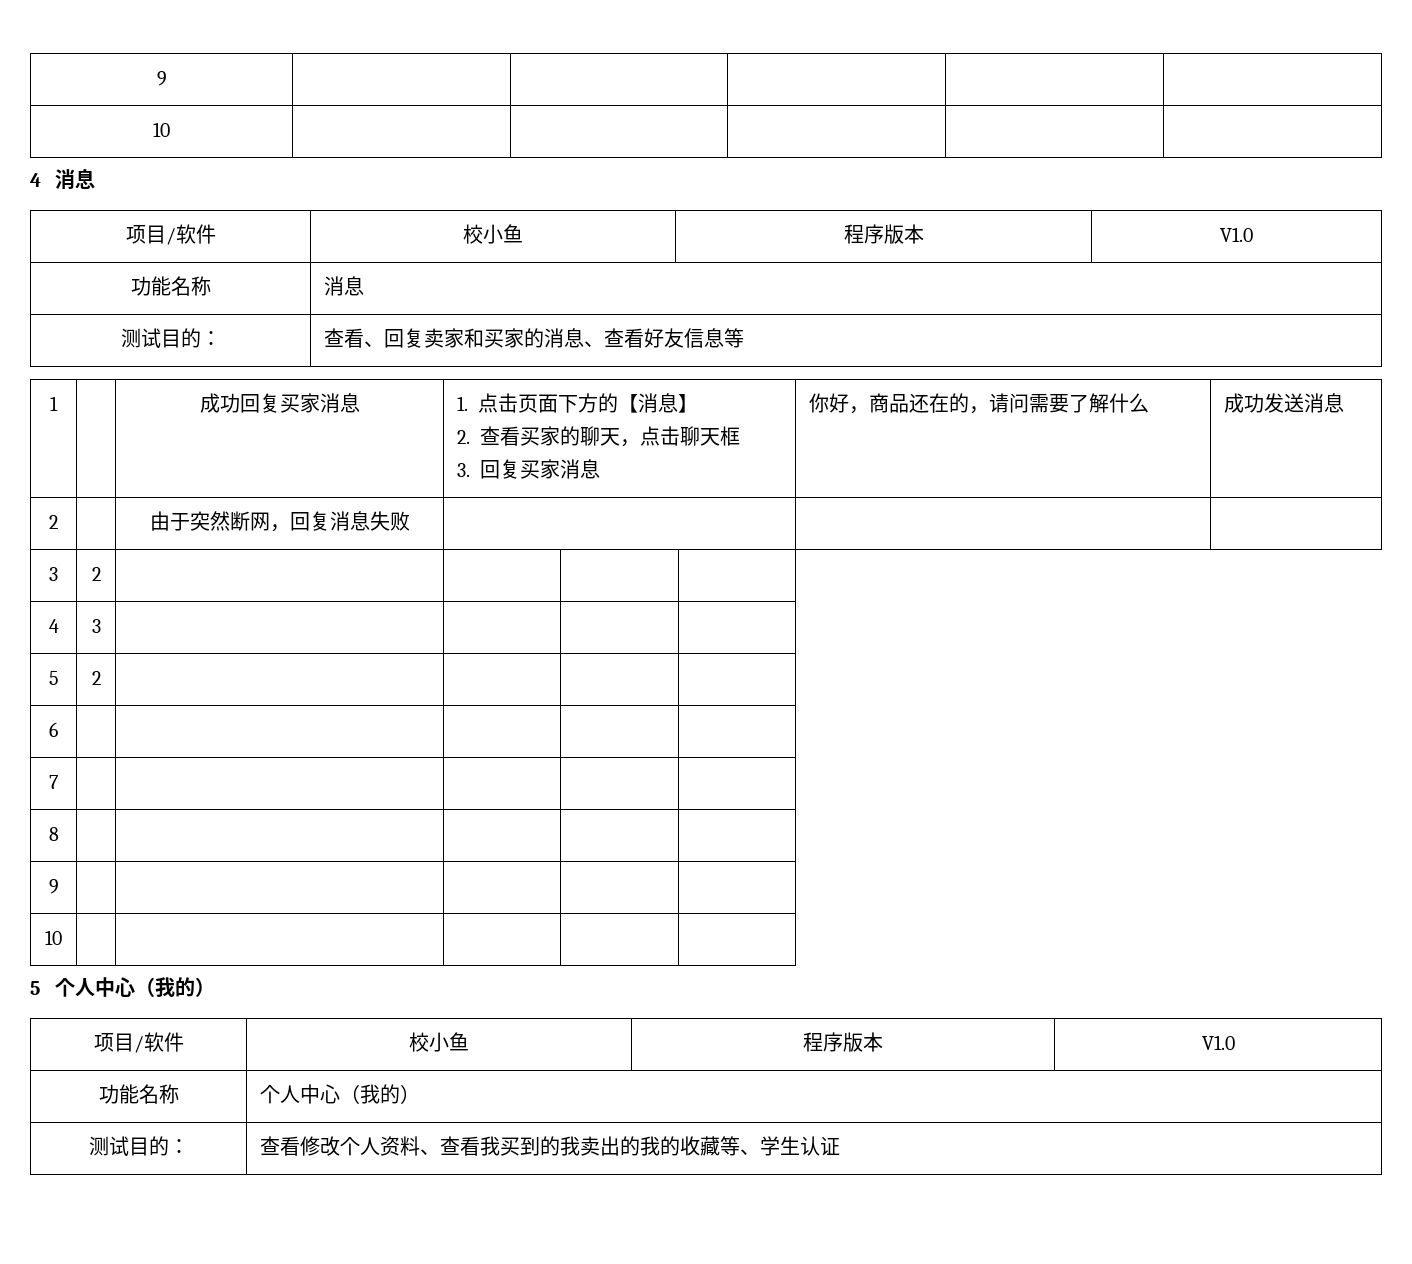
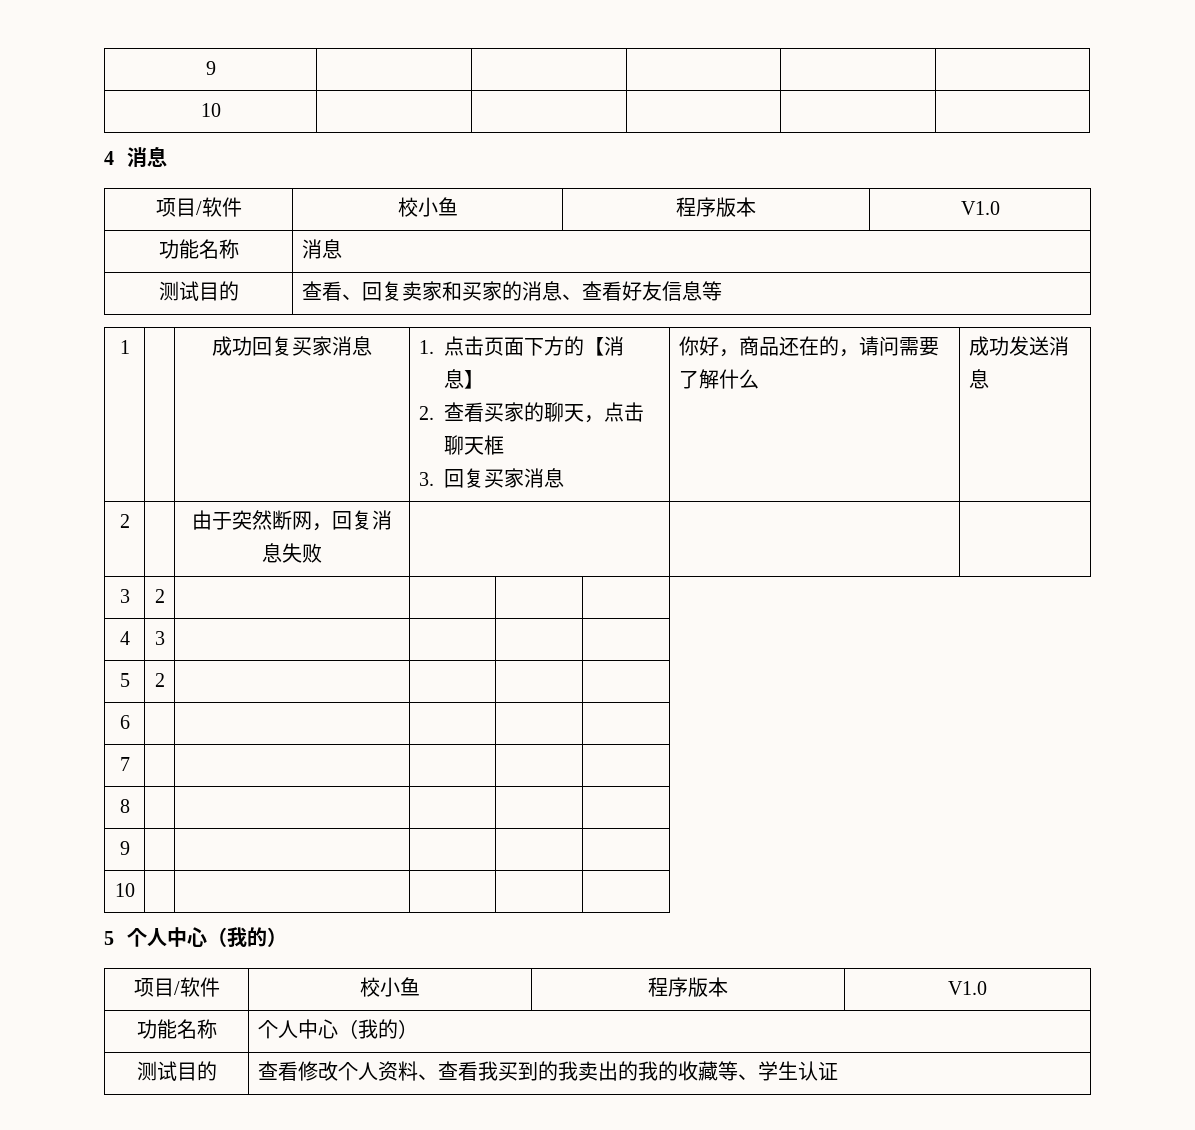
[200,331,221,346] ： -> (239, 291) none
[168,1139,189,1154] ： -> (217, 1071) none

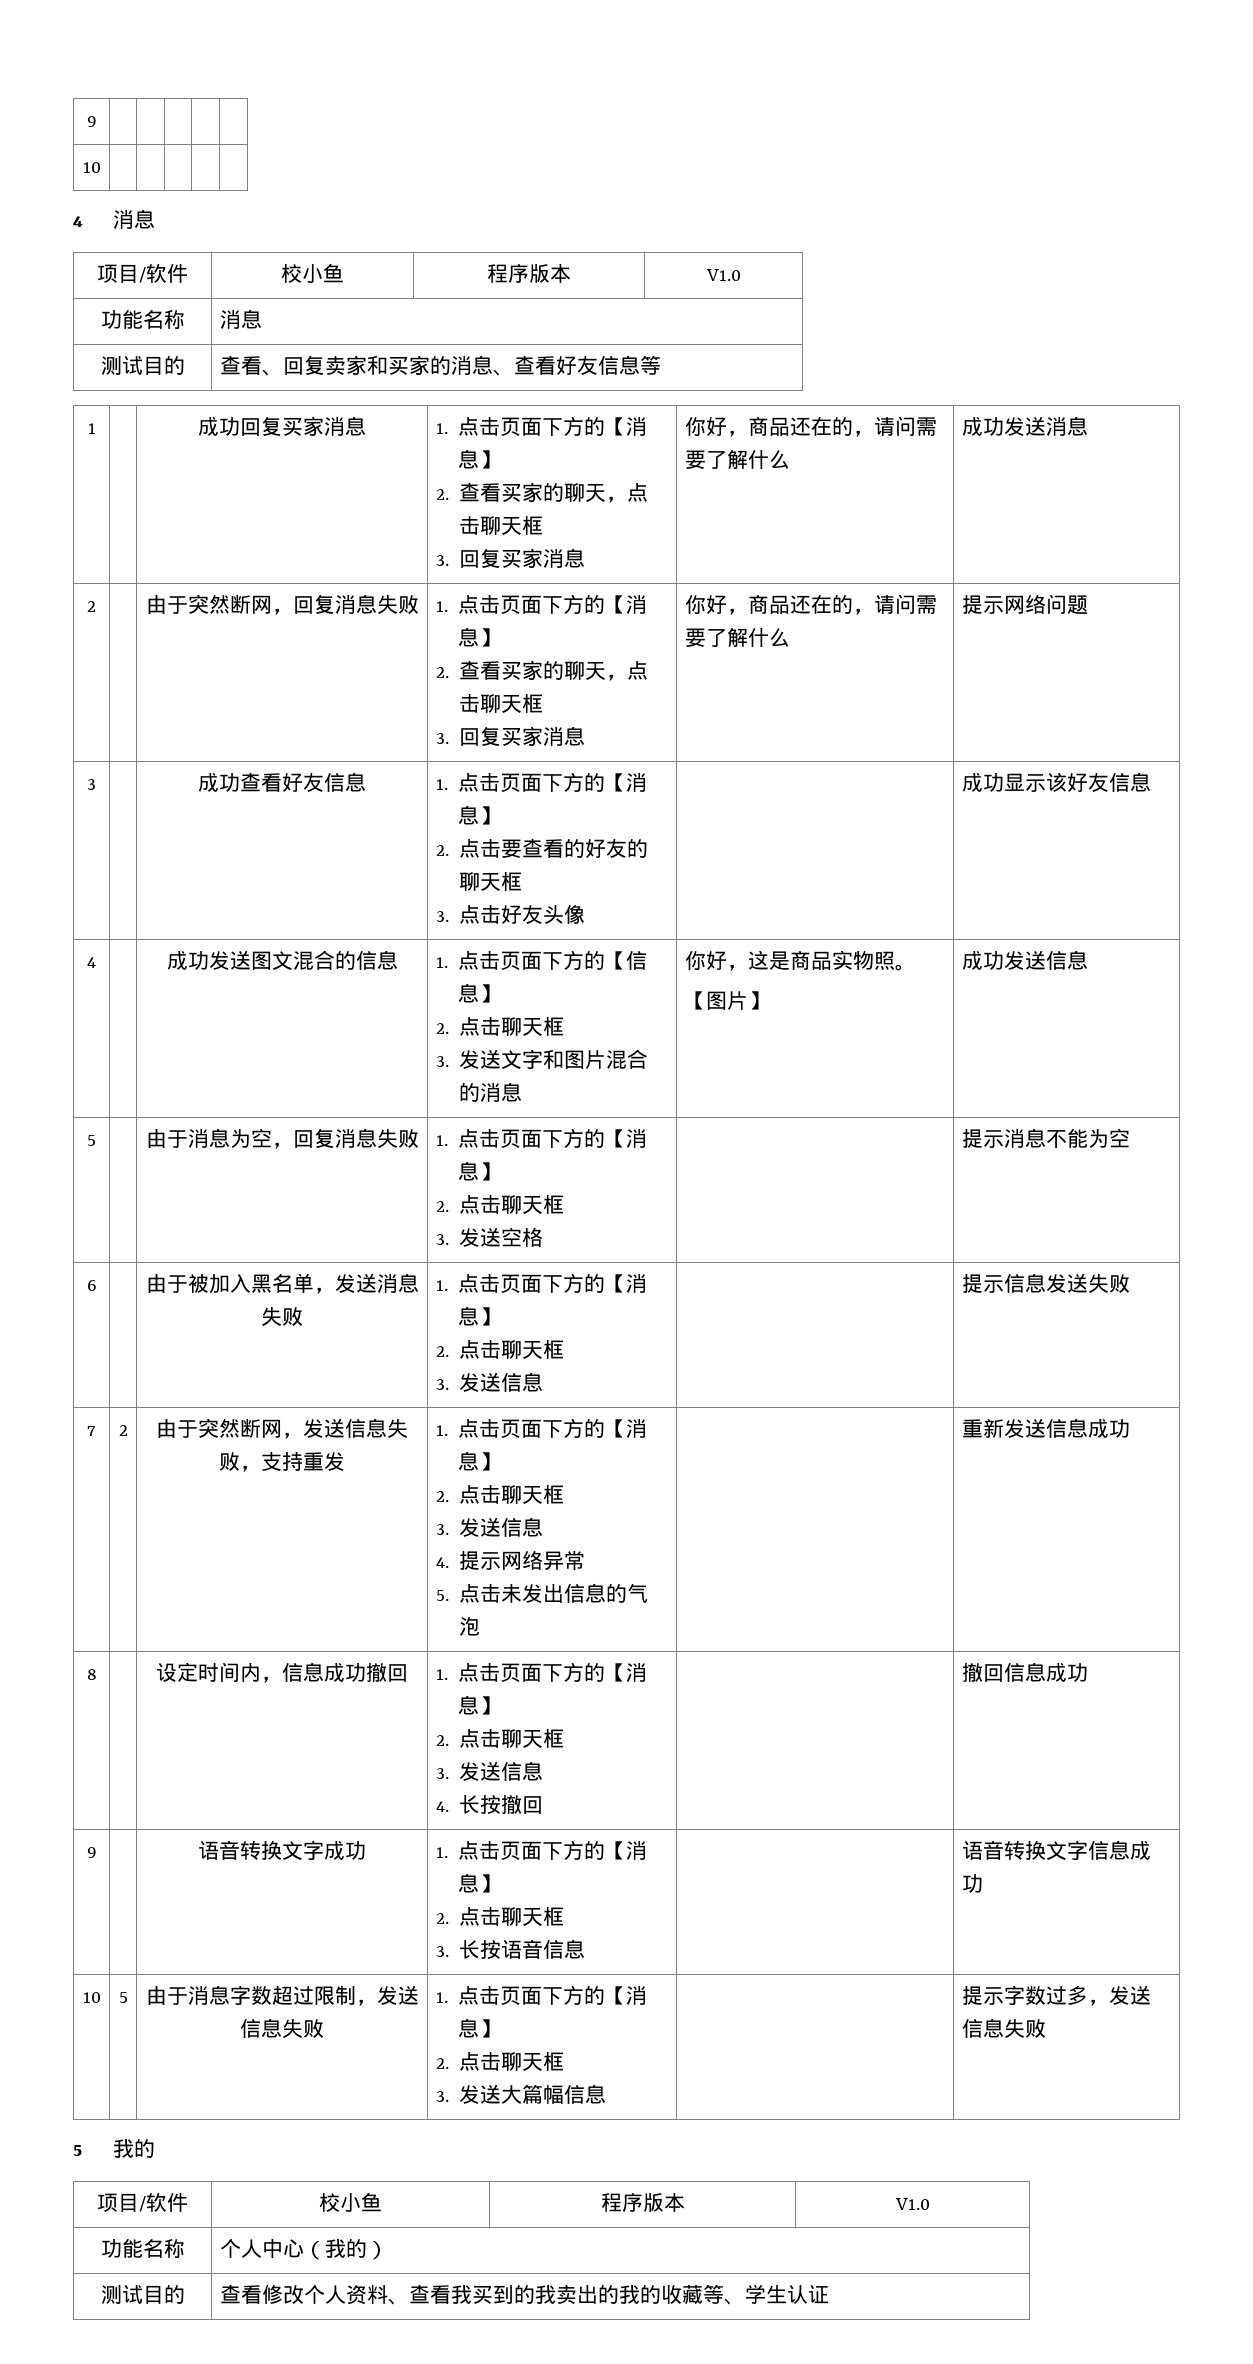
[119,589,130,603] [154,589,165,603] [119,631,130,645] [154,631,165,645] [119,673,130,687] [154,673,165,687] [119,715,130,729] [119,757,130,771] [119,799,130,813] [119,841,130,855] [114,883,135,897] [104,927,287,947] | | // 3 | 2 | | | | // 4 | 3 | | | | // 5 | 2 | | | | // 6 | | | | | // 7 | | | | | // 8 | | | | | // 9 | | | | | // 10 | | | | | // 5个人中心（我的） -> [435,594,648,614] [458,627,501,647] [435,660,649,681] [459,694,544,713] [435,726,586,746] [684,594,937,615] [684,627,790,648] [961,594,1088,615] [87,779,96,790] [198,772,366,792] [435,772,648,792] [458,805,501,825] [435,838,649,858] [459,872,523,891] [435,904,586,924] [961,772,1151,792] [87,957,96,968] [166,950,398,971] [435,950,648,970] [458,983,501,1003] [435,1017,565,1036] [435,1049,649,1070] [459,1082,523,1102] [684,950,916,971] [684,991,769,1010] [961,950,1088,970] [87,1135,96,1146] [145,1128,419,1149] [435,1128,648,1148] [458,1161,501,1181] [435,1195,565,1214] [435,1227,544,1247] [961,1128,1130,1148] [86,1280,97,1291] [145,1273,419,1294] [261,1307,303,1327] [435,1273,648,1293] [458,1306,501,1326] [435,1340,565,1359] [435,1372,544,1392] [961,1273,1130,1294] [87,1426,96,1436] [118,1425,128,1436] [156,1418,408,1439] [219,1451,345,1472] [435,1418,648,1438] [458,1451,501,1471] [435,1485,565,1504] [435,1517,544,1537] [435,1550,586,1571] [435,1583,649,1603] [459,1616,481,1636] [961,1418,1130,1438] [86,1669,97,1680] [156,1662,408,1683] [435,1662,648,1682] [458,1695,501,1715] [435,1729,565,1748] [435,1761,544,1781] [435,1794,544,1814] [961,1662,1088,1682] [86,1847,97,1858] [198,1840,366,1861] [435,1840,648,1860] [458,1873,501,1893] [435,1907,565,1926] [435,1939,586,1959] [961,1840,1151,1861] [961,1874,983,1893] [82,1992,101,2003] [118,1992,128,2003] [145,1985,419,2006] [240,2018,324,2039] [435,1985,648,2005] [458,2018,501,2038] [435,2052,565,2071] [435,2084,607,2104] [961,1985,1151,2006] [961,2018,1046,2039] [73,2138,156,2158] 1.点击页面下方的【消息】 // 2.查看买家的聊天，点击聊天框 // 3.回复买家消息 | 你好，商品还在的，请问需要了解什么 | 提示网络问题 // 3 | | 成功查看好友信息 | 1.点击页面下方的【消息】 // 2.点击要查看的好友的聊天框 // 3.点击好友头像 | | 成功显示该好友信息 // 4 | | 成功发送图文混合的信息 | 1.点击页面下方的【信息】 // 2.点击聊天框 // 3.发送文字和图片混合的消息 | 你好，这是商品实物照。 // 【图片】 | 成功发送信息 // 5 | | 由于消息为空，回复消息失败 | 1.点击页面下方的【消息】 // 2.点击聊天框 // 3.发送空格 | | 提示消息不能为空 // 6 | | 由于被加入黑名单，发送消息失败 | 1.点击页面下方的【消息】 // 2.点击聊天框 // 3.发送信息 | | 提示信息发送失败 // 7 | 2 | 由于突然断网，发送信息失败，支持重发 | 1.点击页面下方的【消息】 // 2.点击聊天框 // 3.发送信息 // 4.提示网络异常 // 5.点击未发出信息的气泡 | | 重新发送信息成功 // 8 | | 设定时间内，信息成功撤回 | 1.点击页面下方的【消息】 // 2.点击聊天框 // 3.发送信息 // 4.长按撤回 | | 撤回信息成功 // 9 | | 语音转换文字成功 | 1.点击页面下方的【消息】 // 2.点击聊天框 // 3.长按语音信息 | | 语音转换文字信息成功 // 10 | 5 | 由于消息字数超过限制，发送信息失败 | 1.点击页面下方的【消息】 // 2.点击聊天框 // 3.发送大篇幅信息 | | 提示字数过多，发送信息失败 // 5我的

